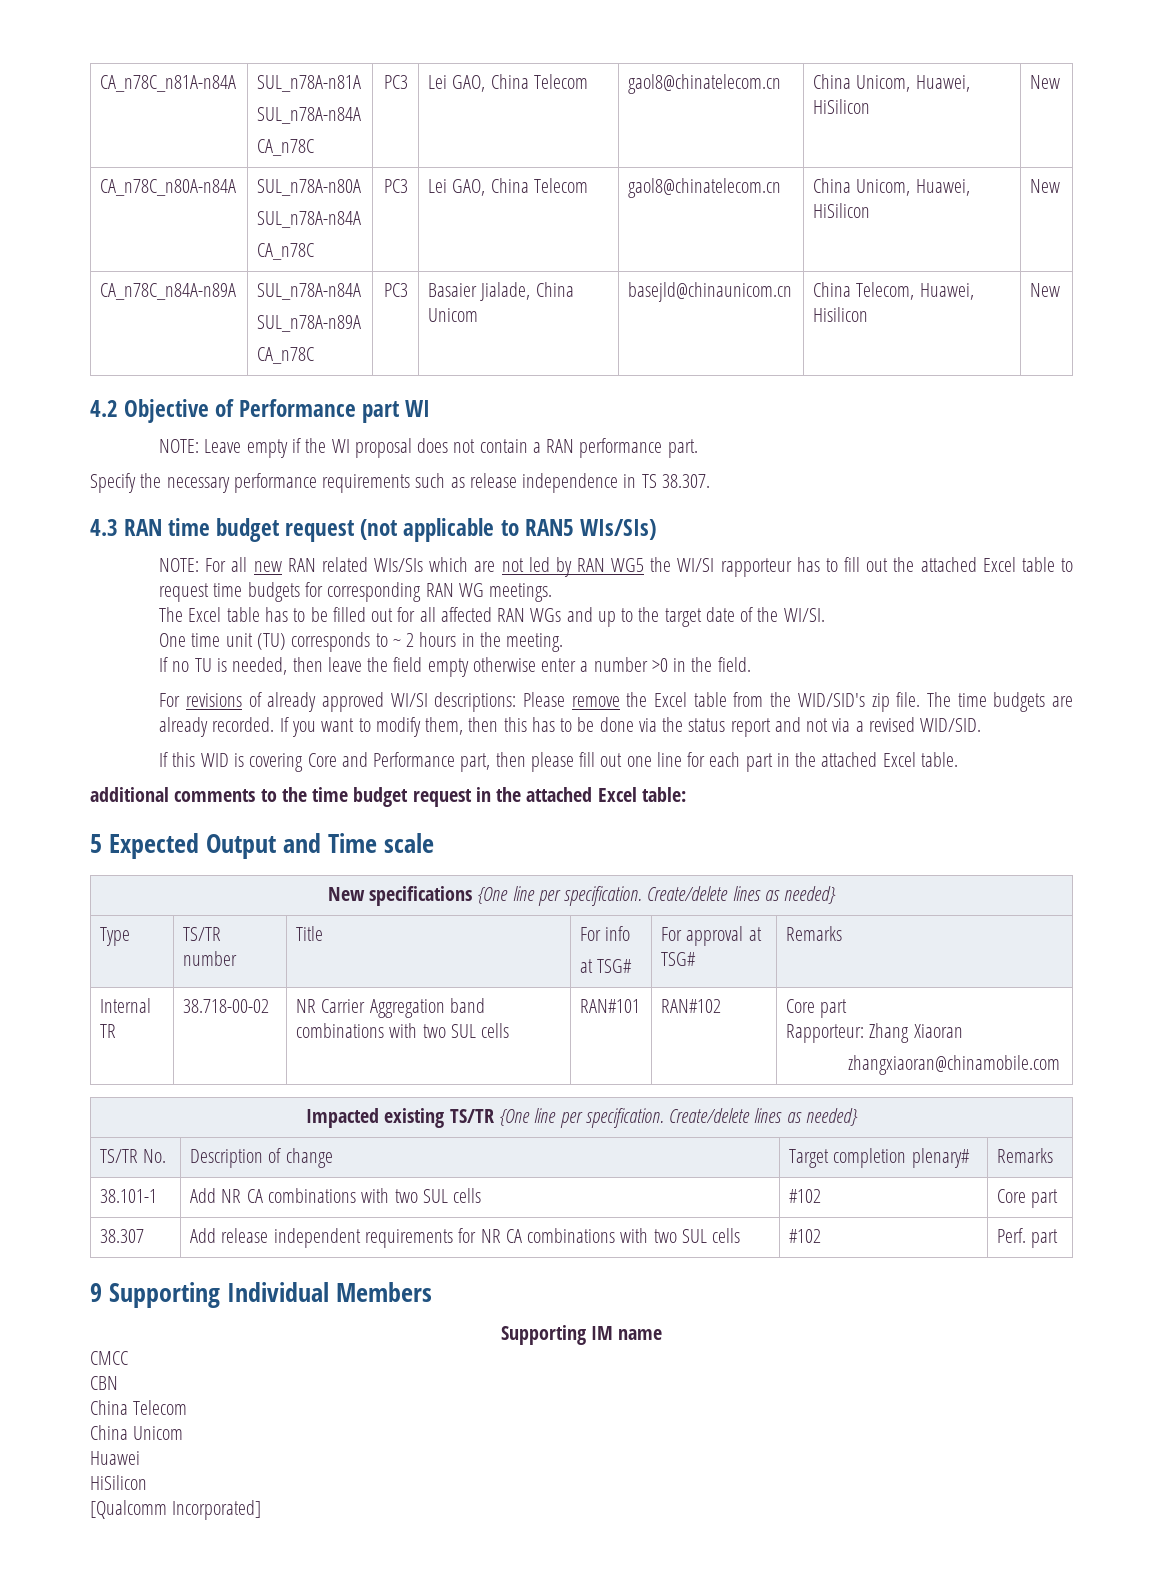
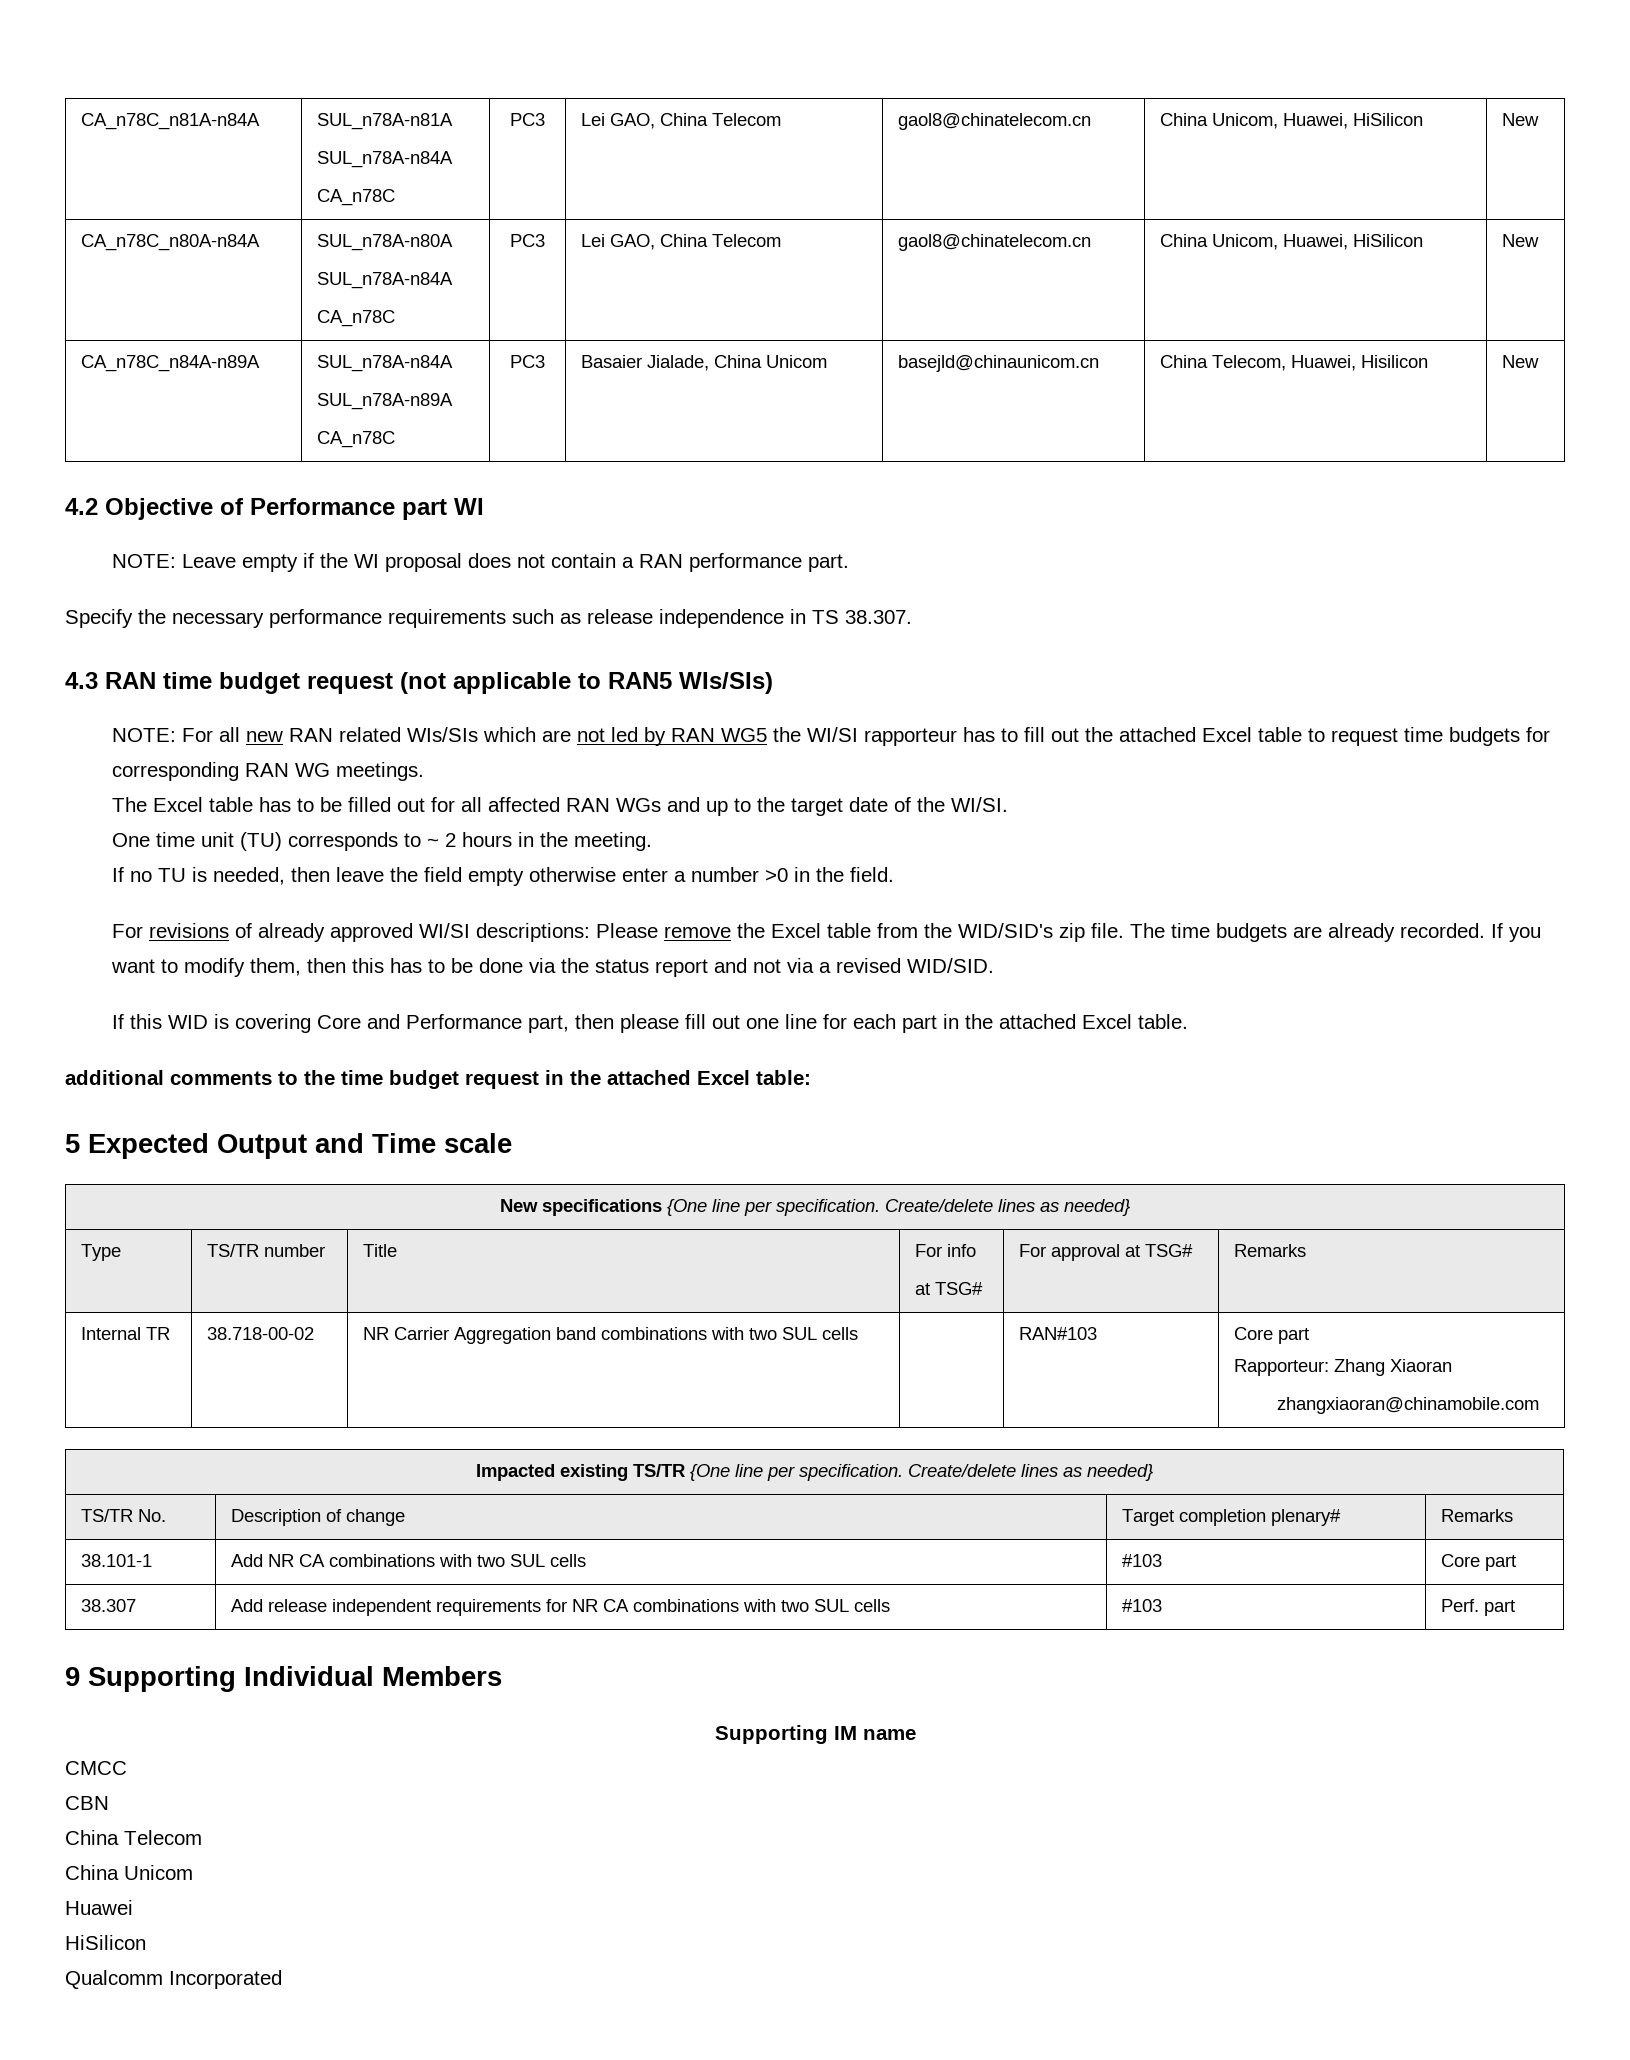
[580,999,641,1013] [661,999,722,1013] RAN#101 | RAN#102 -> [1019,1327,1098,1340] | RAN#103
[789,1189,822,1203] #102 -> [1122,1554,1163,1567] #103
[789,1229,822,1243] #102 -> [1122,1599,1163,1612] #103
[90,1500,262,1520] [Qualcomm Incorporated] -> [65,1970,282,1989] Qualcomm Incorporated

